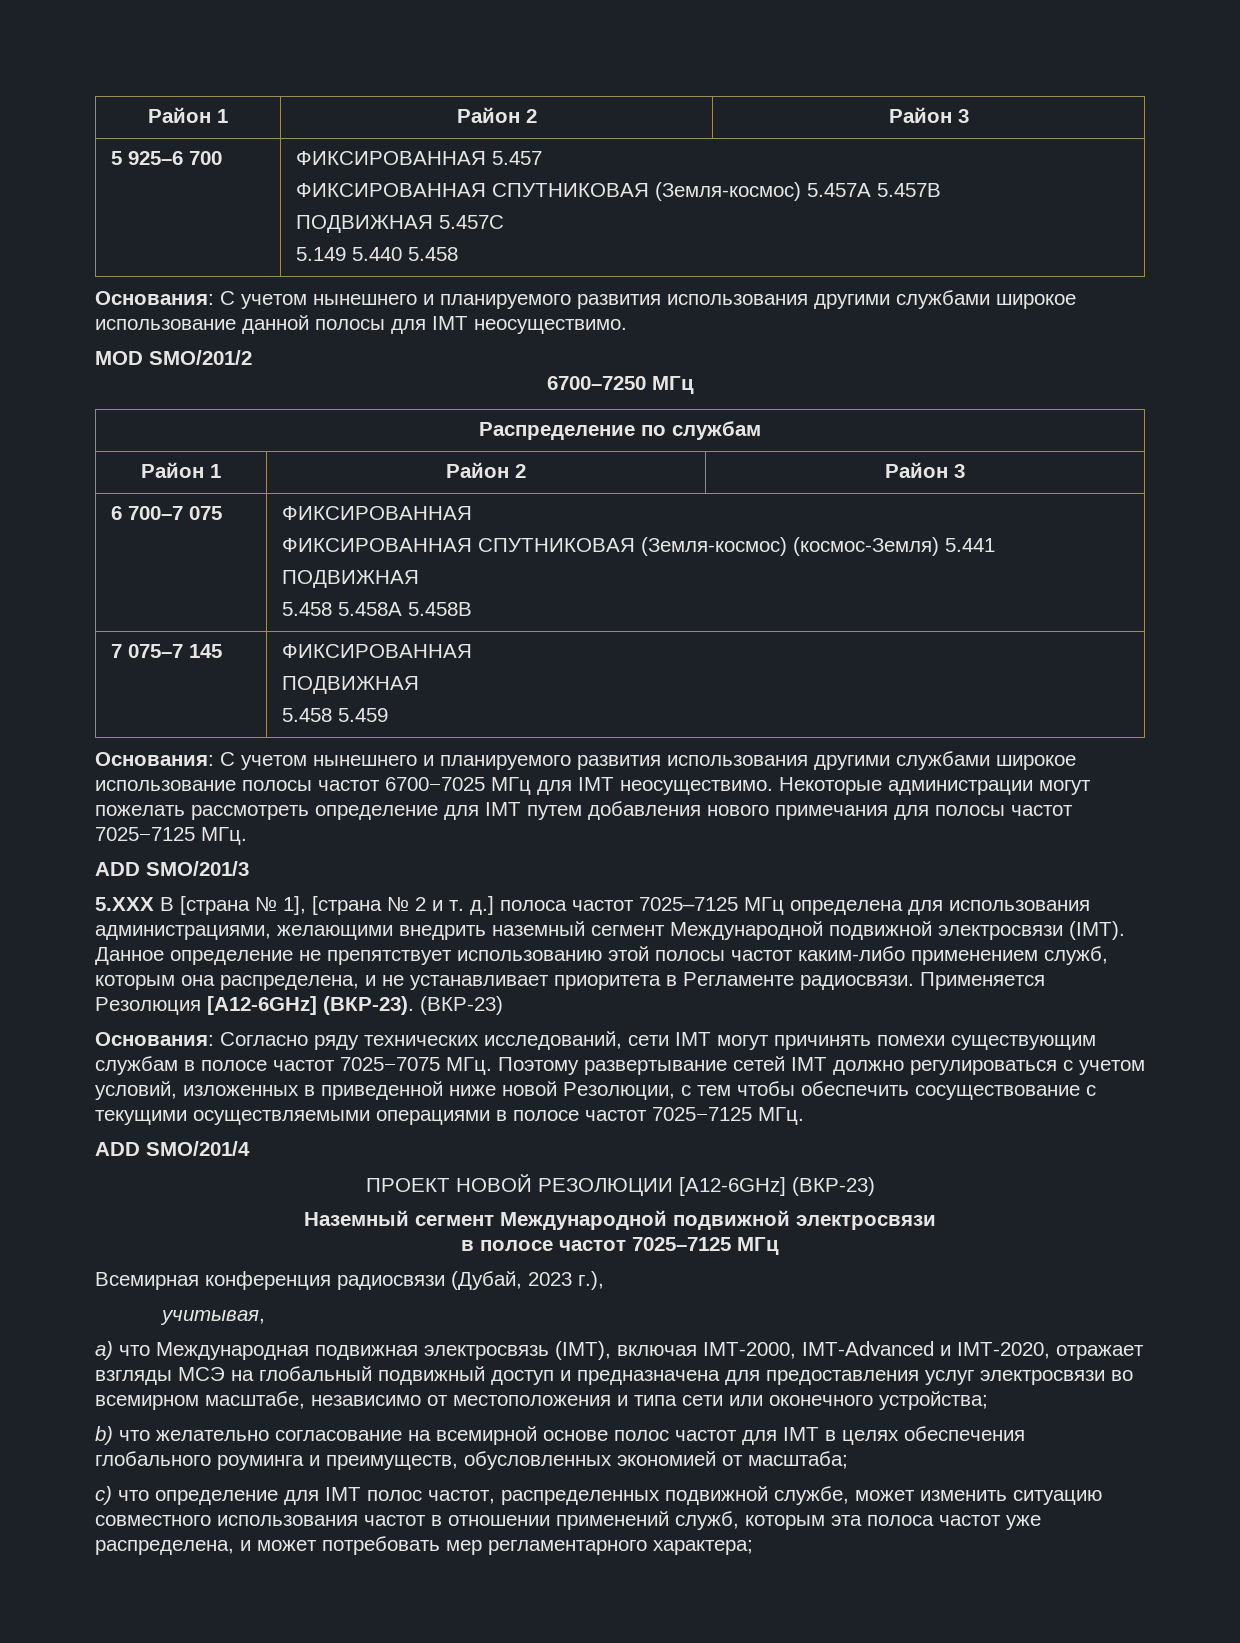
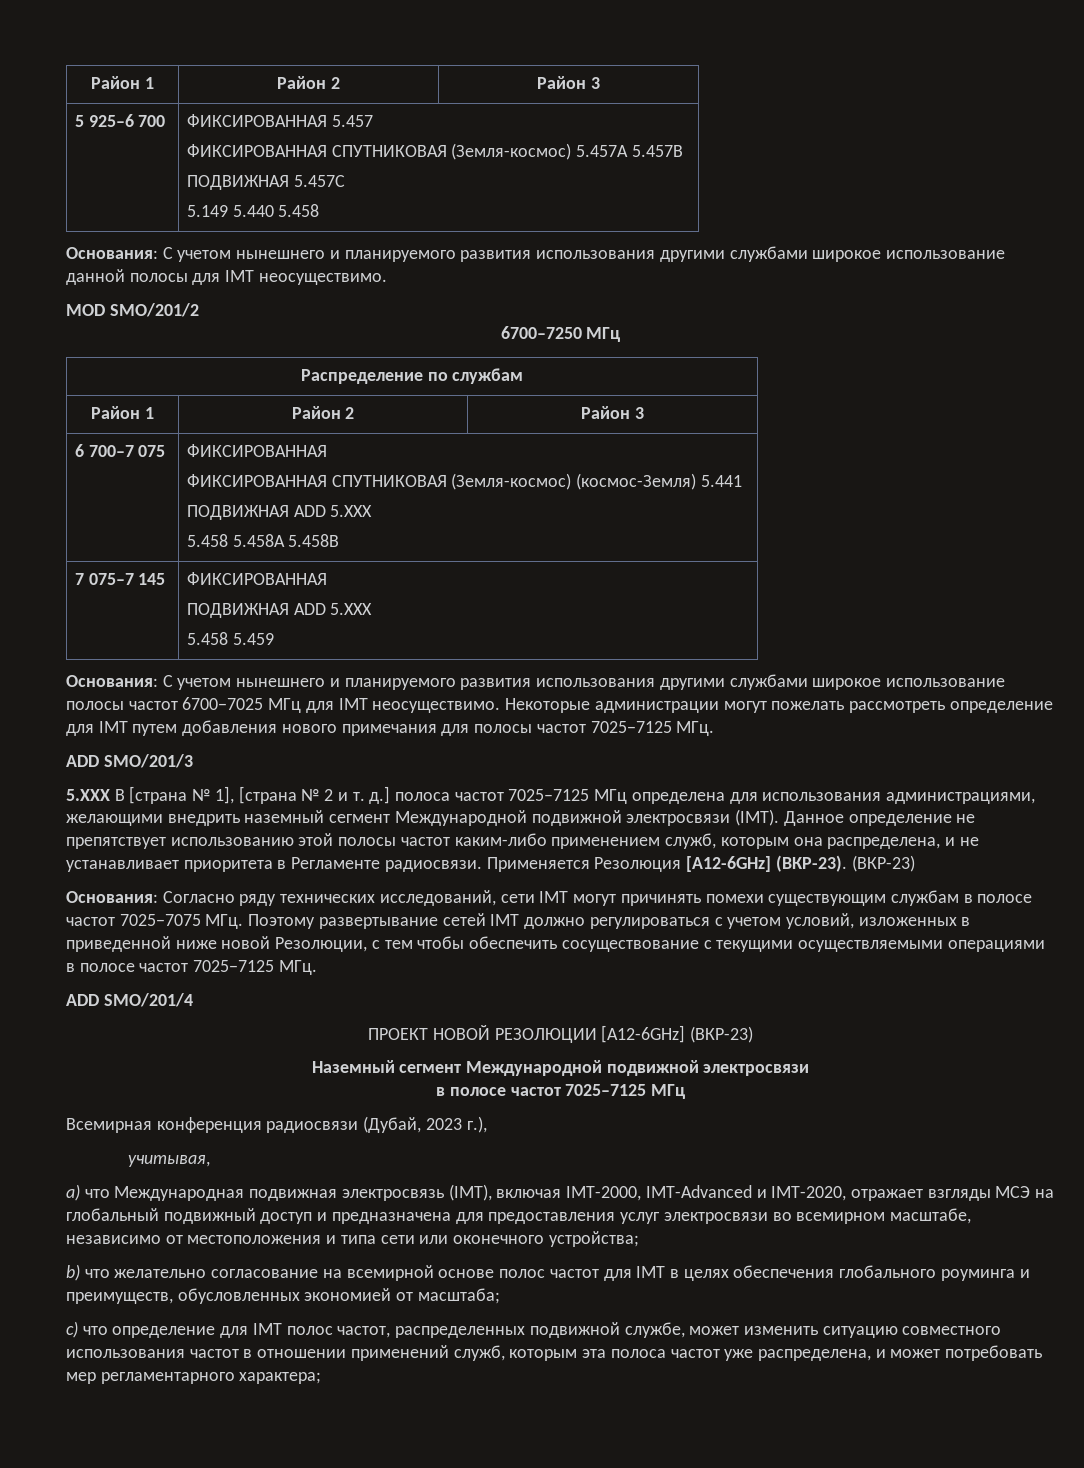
(420, 579) none -> [293,505,373,517] ADD 5.XXX
(420, 685) none -> [293,603,373,615] ADD 5.XXX

